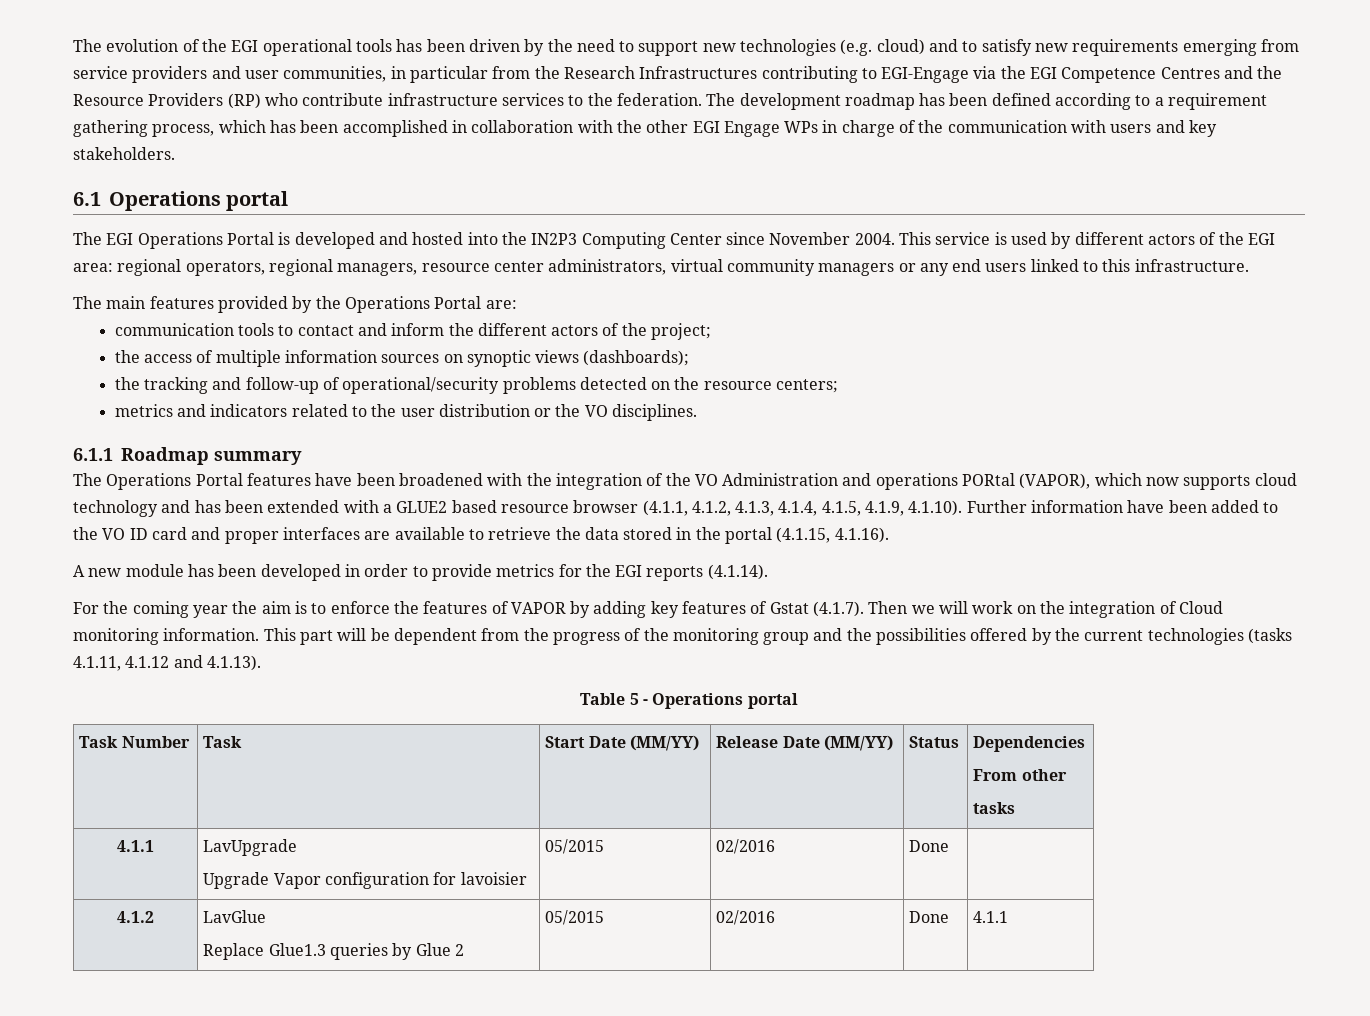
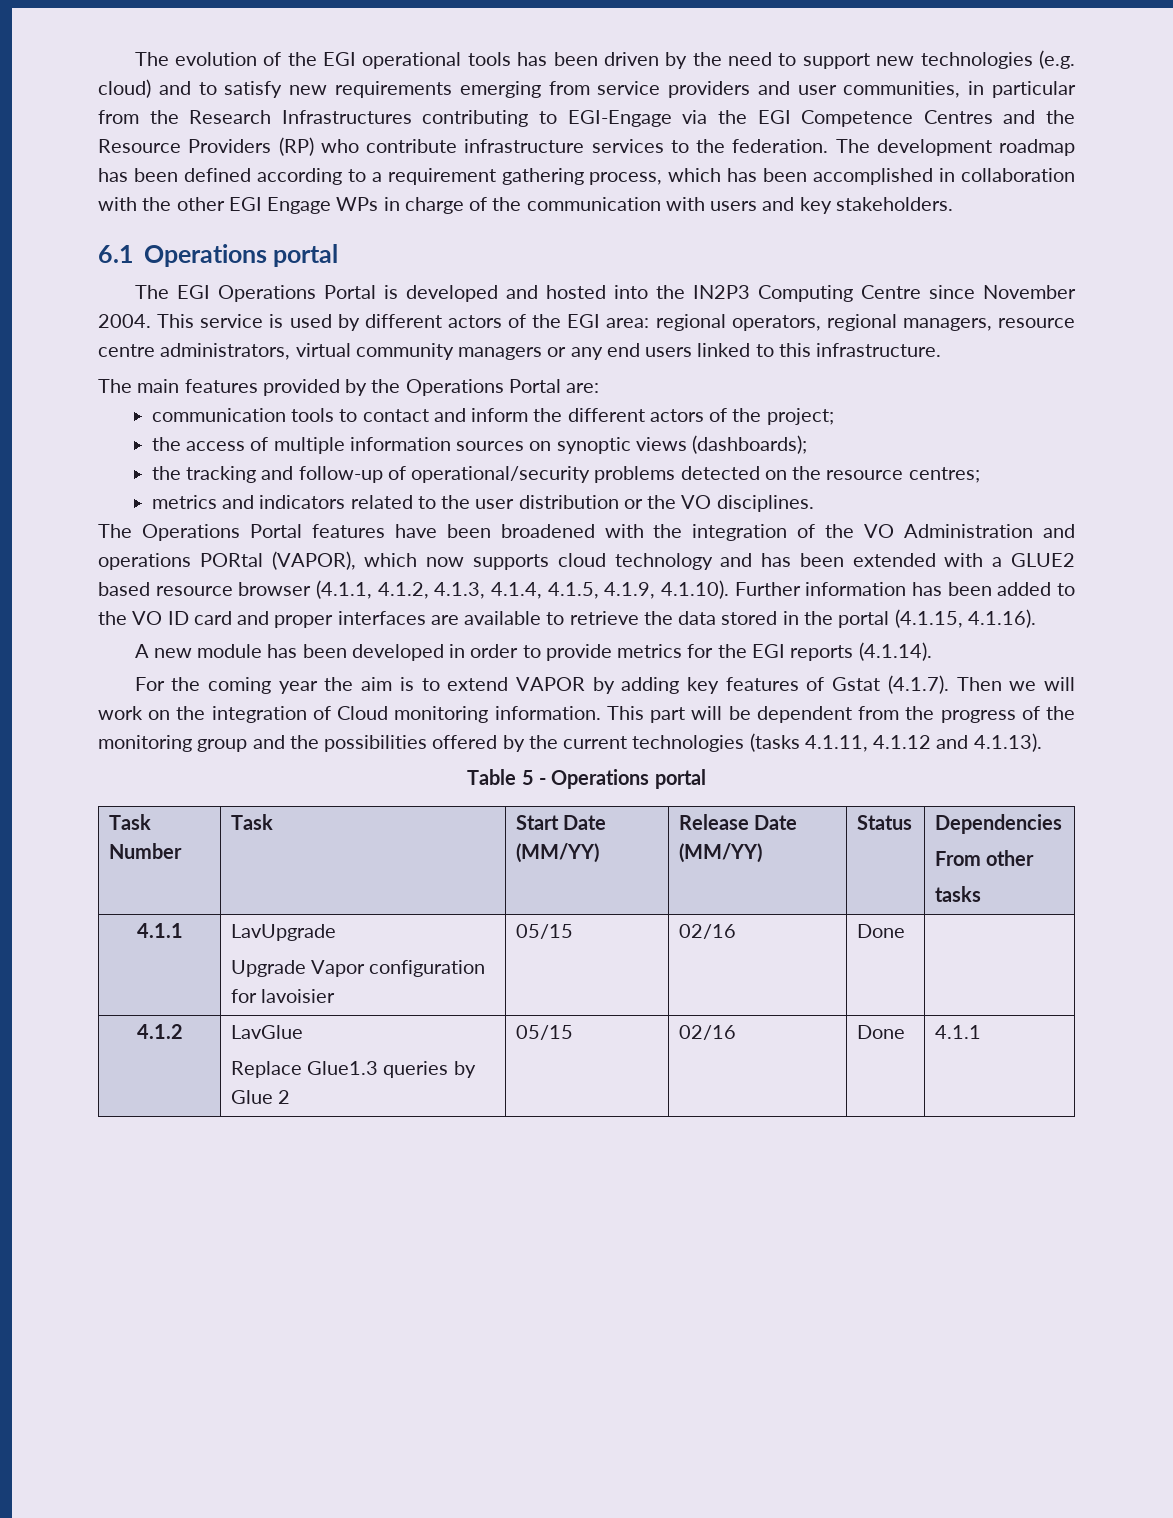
[669,233,722,245] Center -> [860,285,921,299] Centre
[493,261,544,272] center -> [98,344,155,357] centre
[776,379,839,393] centers; -> [908,467,980,483] centres;
[73,447,302,465] // 6.1.1 Roadmap summary -> (814, 503) none
[1127,500,1165,513] have -> [912,582,942,596] has
[330,601,509,614] enforce the features of -> [447,677,509,691] extend
[545,839,605,854] [716,839,776,854] 05/2015 | 02/2016 -> [515,924,573,939] [678,924,736,939] 05/15 | 02/16
[545,910,605,925] [716,910,776,925] 05/2015 | 02/2016 -> [515,1025,573,1040] [678,1025,736,1040] 05/15 | 02/16

